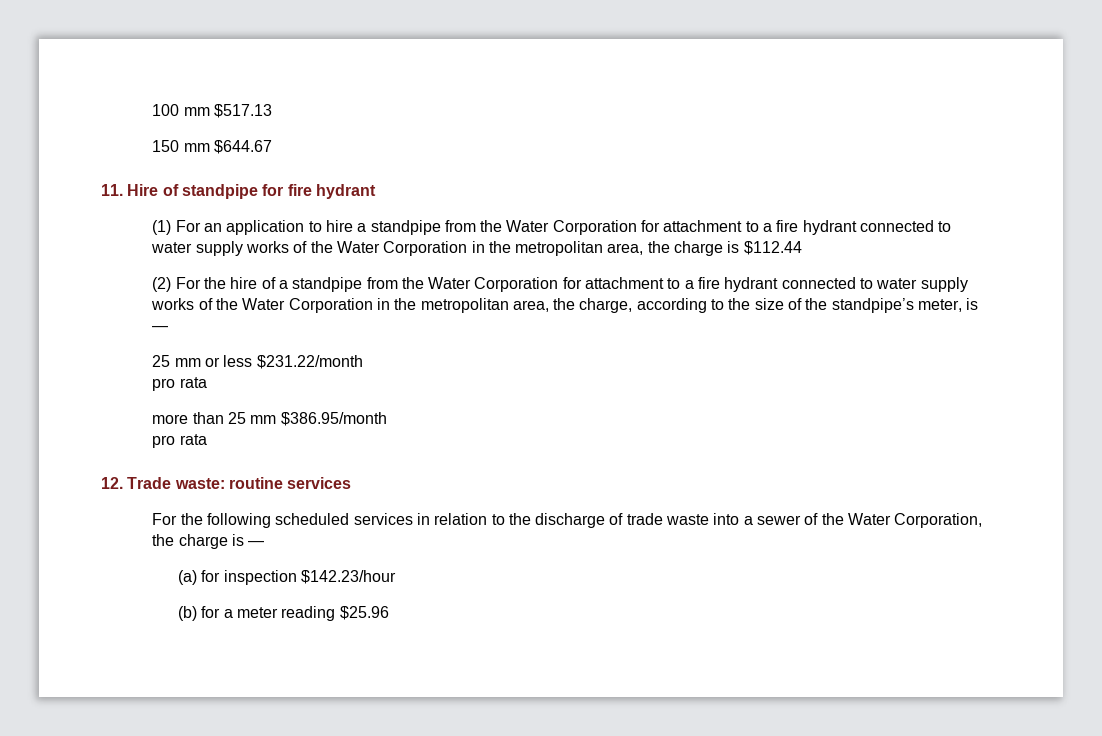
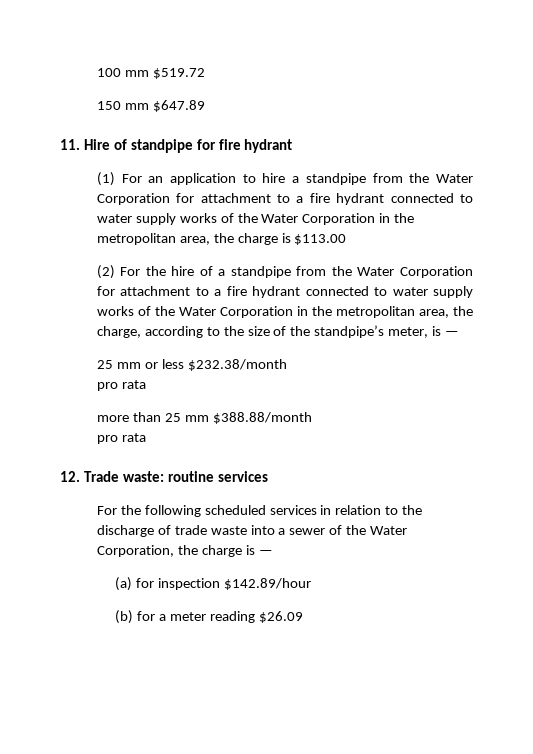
[213,104,272,118] $517.13 -> [152,68,205,79] $519.72
[213,140,272,154] $644.67 -> [152,100,205,112] $647.89
[743,241,802,255] $112.44 -> [294,234,347,245] $113.00
[256,355,363,369] $231.22/month -> [187,359,287,371] $232.38/month
[280,412,387,426] $386.95/month -> [212,412,312,424] $388.88/month
[300,570,396,584] $142.23/hour -> [224,578,312,590] $142.89/hour
[339,606,389,620] $25.96 -> [258,611,303,623] $26.09

